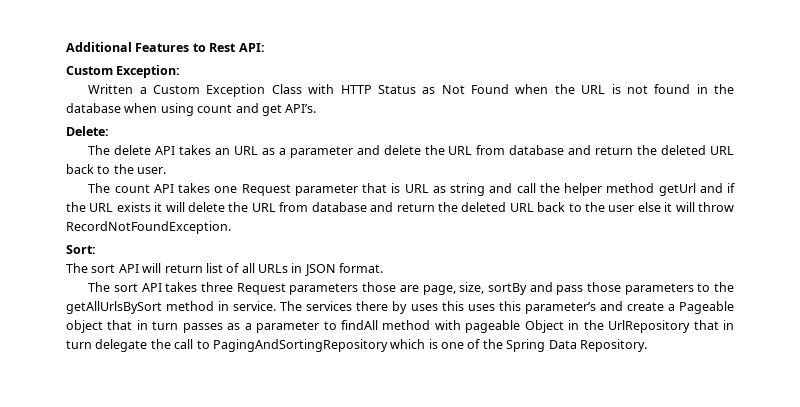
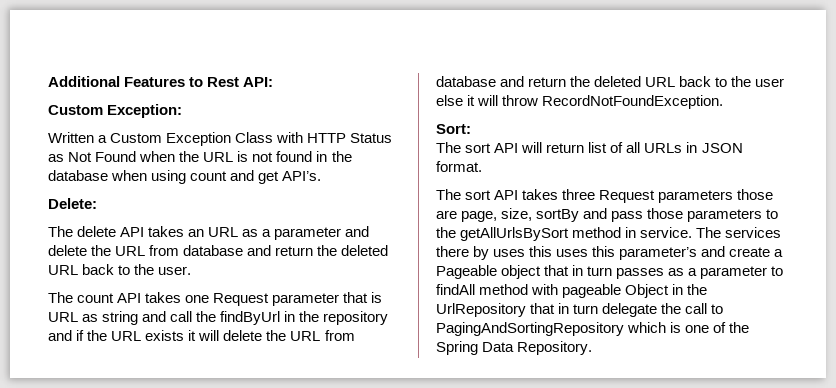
[564,183,696,196] helper method getUrl -> [220,311,389,325] findByUrl in the repository

